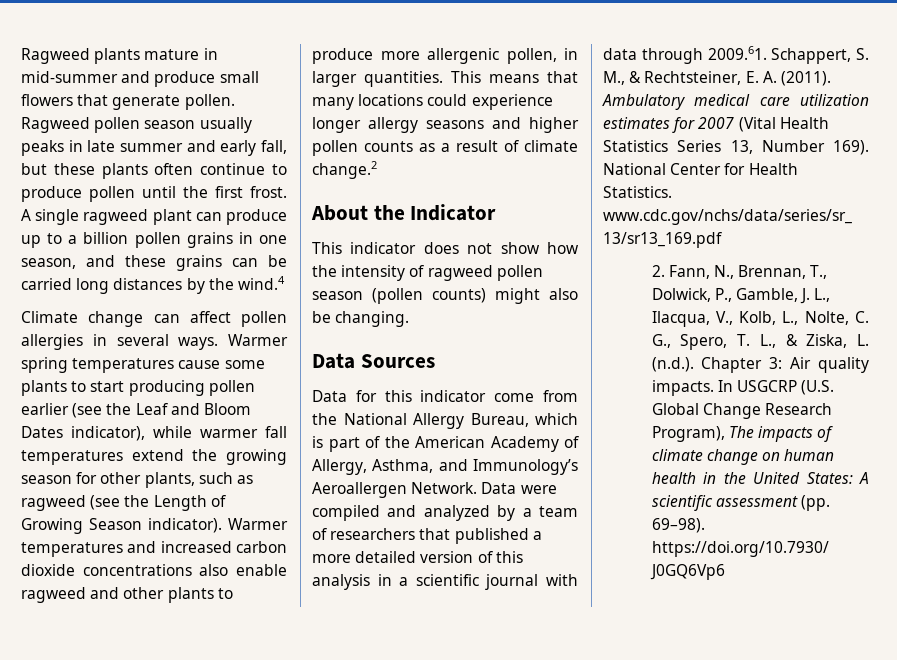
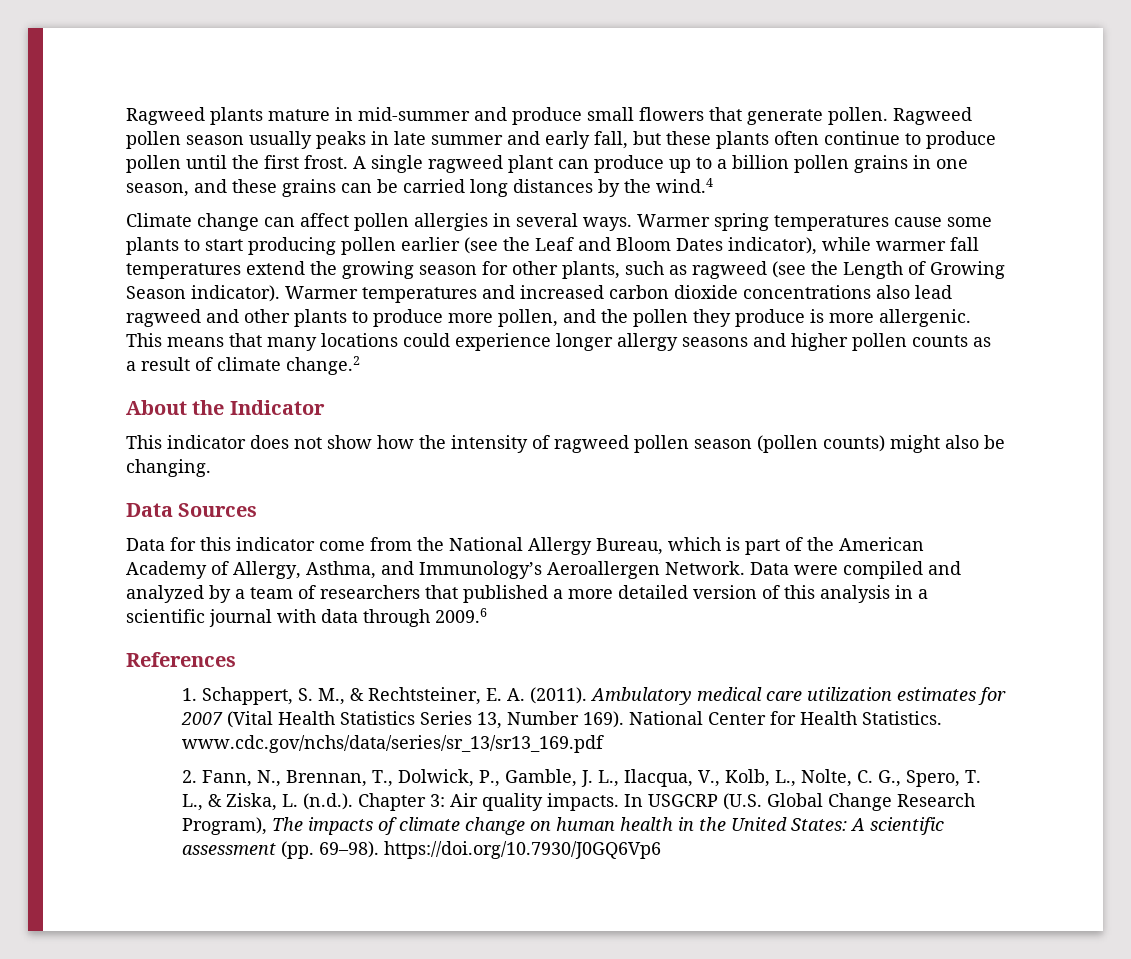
[235,564,287,576] enable -> [915,285,952,299] lead
[427,48,578,64] [312,71,443,87] allergenic pollen, in larger quantities. -> [498,309,971,327] pollen, and the pollen they produce is more allergenic.
[707,46,767,60] 2009.61. -> [435,608,487,623] [126,652,236,667] [181,688,197,701] 2009.6 // References // 1.

